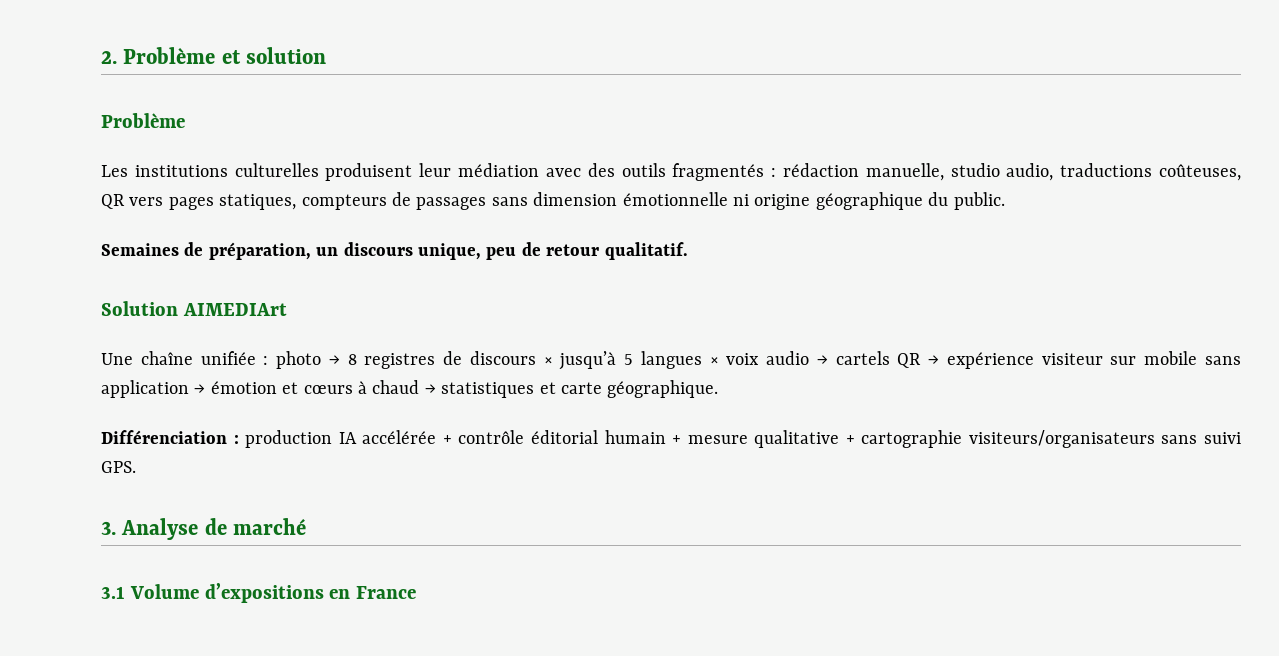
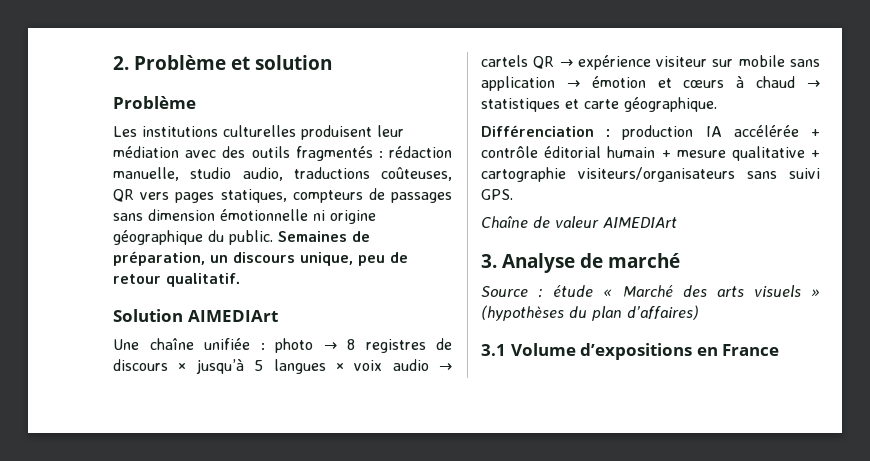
(1005, 201) // -> (273, 237) none
(136, 467) none -> [481,216,677,228] // Chaîne de valeur AIMEDIArt
(307, 526) none -> [481,285,820,298] [481,305,699,321] // Source : étude « Marché des arts visuels » (hypothèses du plan d’affaires)

